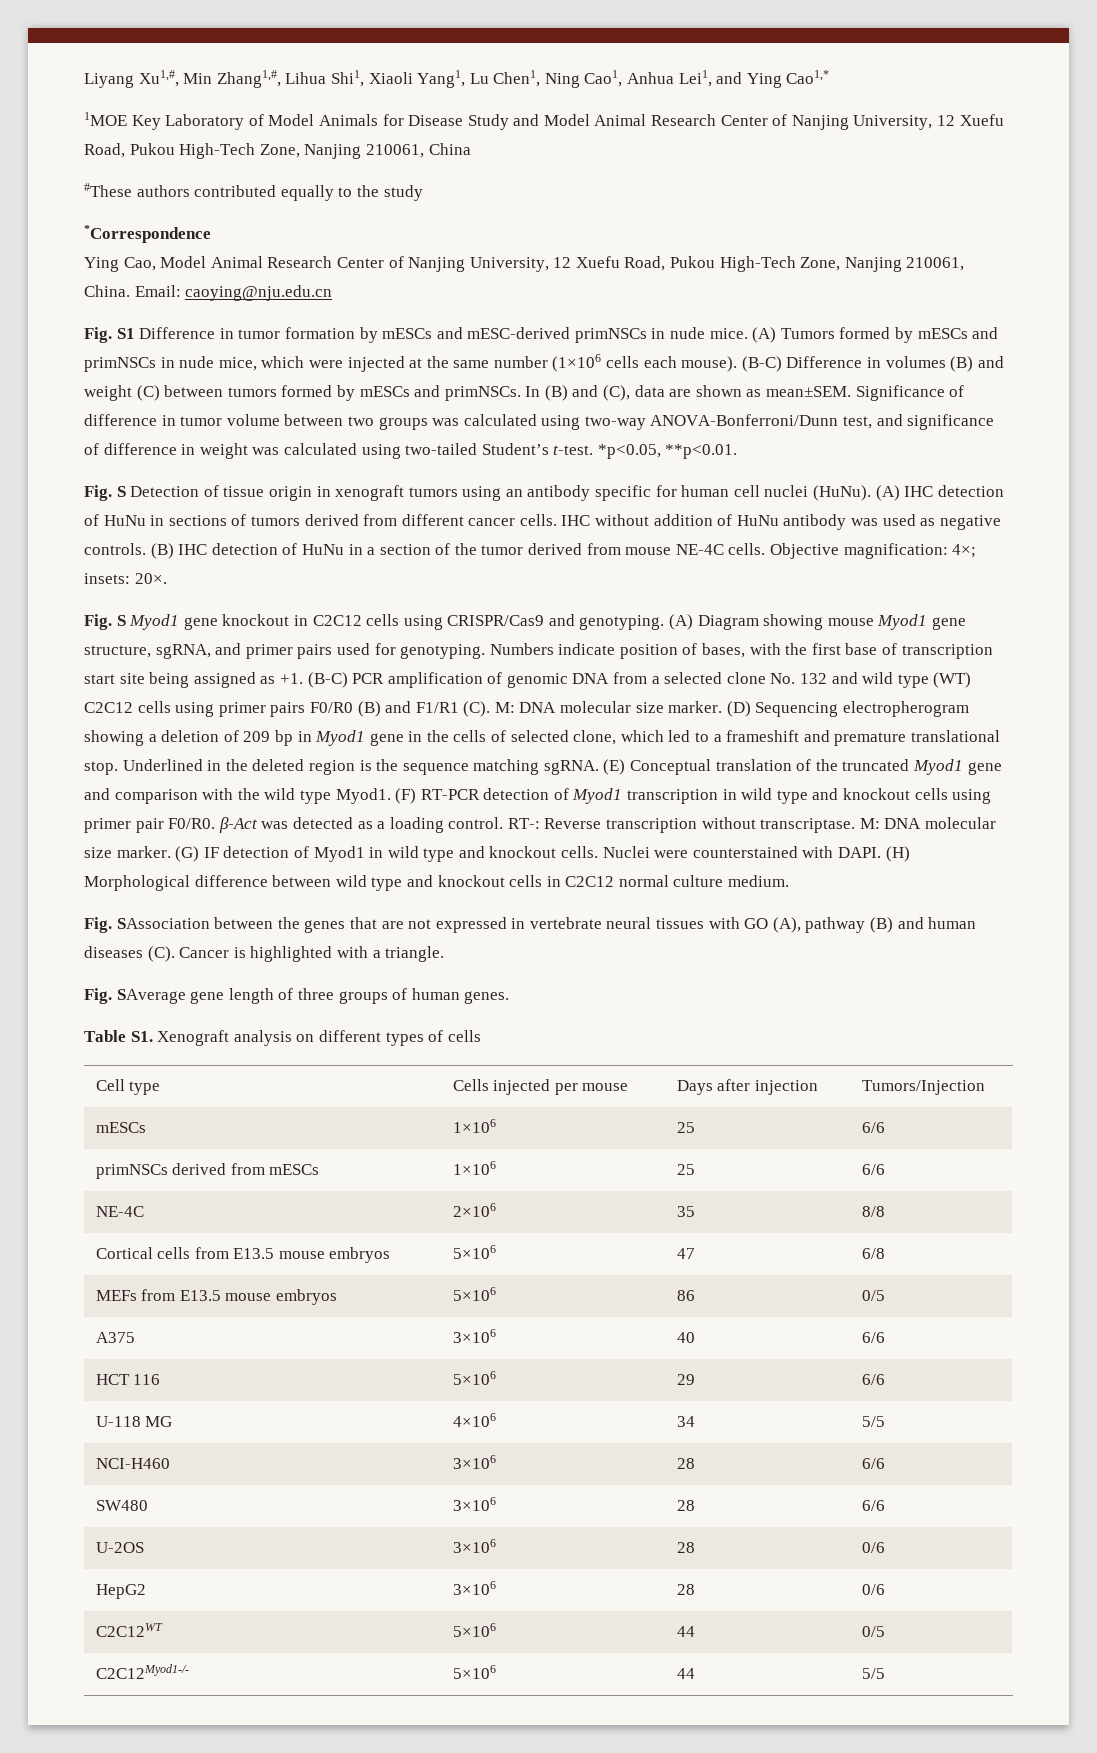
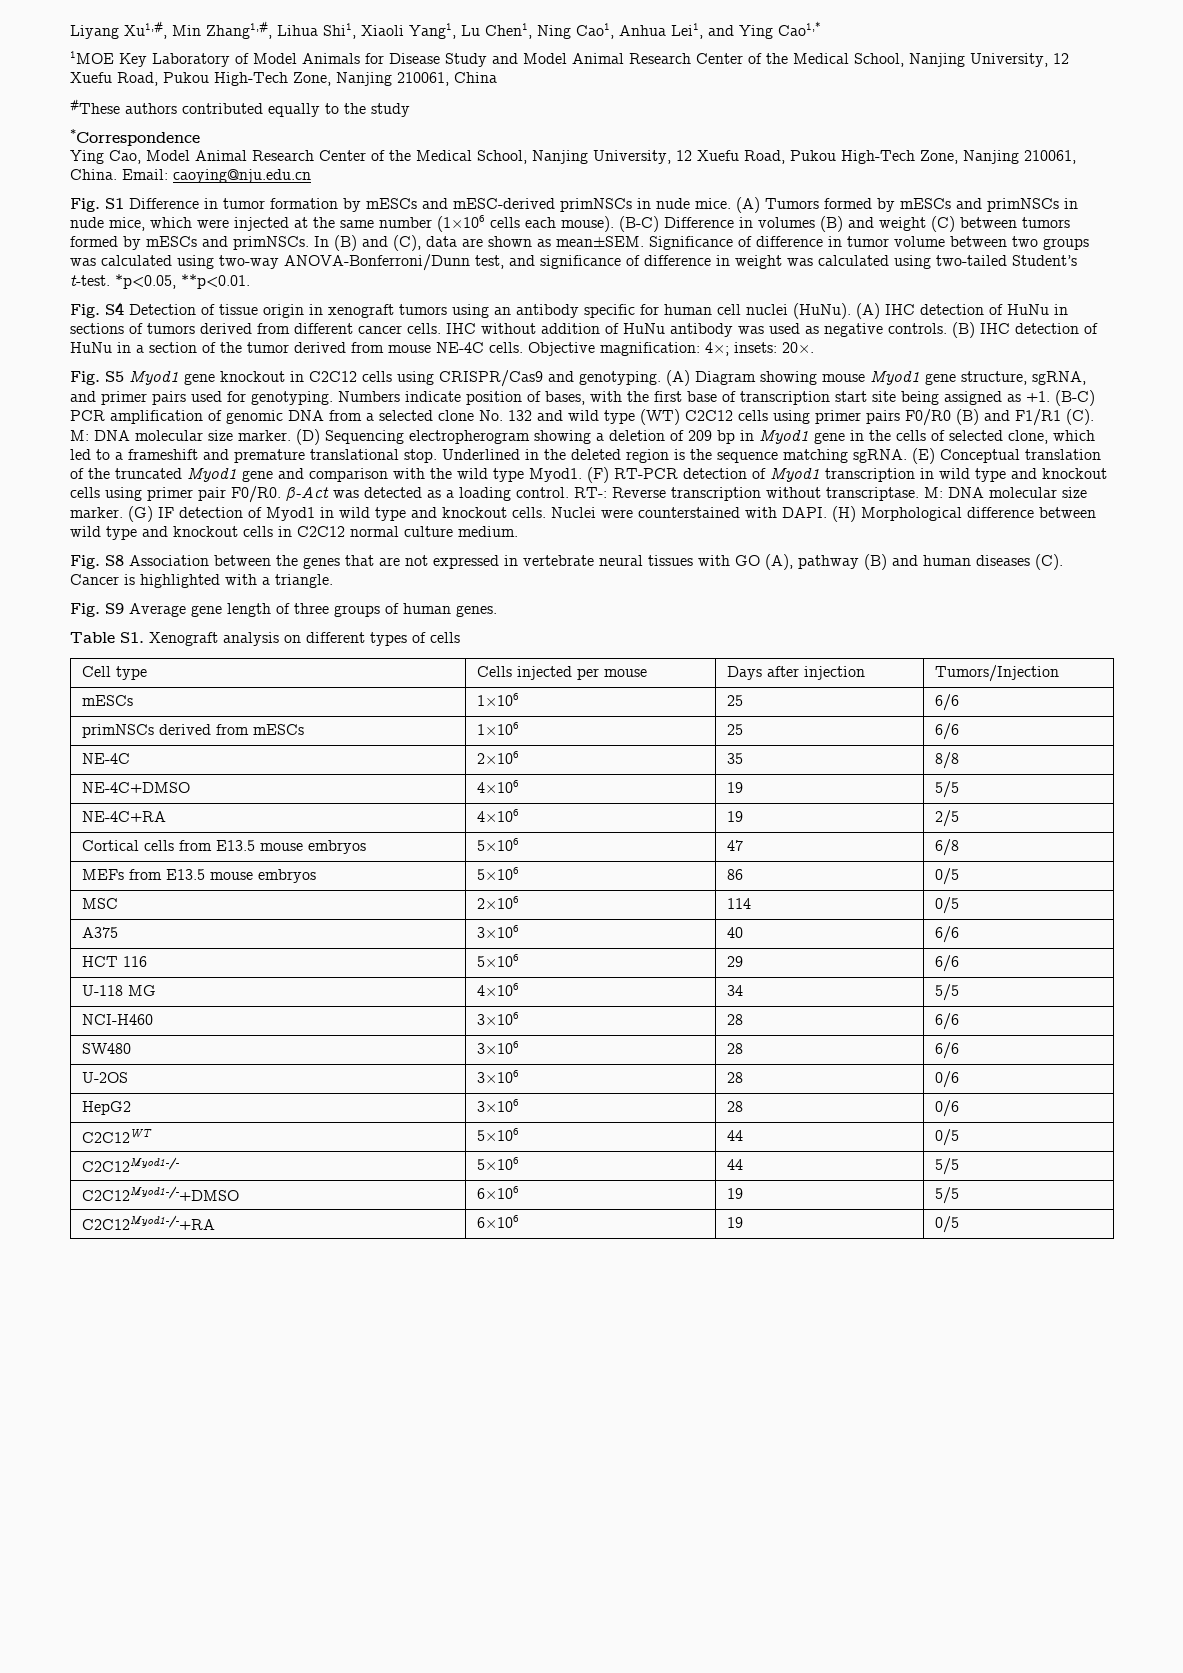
(788, 120) none -> [766,53,904,67] the Medical School,
(404, 262) none -> [389,150,527,164] the Medical School,
[116,486,126,497] S -> [105,302,124,315] S4
[116,615,126,626] S -> [105,371,124,382] S5
[116,918,210,929] SAssociation -> [105,555,209,566] S8 Association
[116,989,186,1004] SAverage -> [105,603,186,617] S9 Average
(885, 1211) none -> [82,782,191,793] [477,780,520,793] [727,782,744,793] [935,781,960,798] [82,811,167,822] [477,809,520,822] [727,811,744,822] [935,810,960,827] // NE-4C+DMSO | 4×106 | 19 | 5/5 // NE-4C+RA | 4×106 | 19 | 2/5
(885, 1295) none -> [82,898,119,909] [477,896,520,909] [727,898,752,909] [935,897,960,914] // MSC | 2×106 | 114 | 0/5
(885, 1673) none -> [82,1186,240,1201] [477,1186,520,1199] [727,1188,744,1199] [935,1187,960,1204] [82,1215,216,1230] [477,1215,520,1228] [727,1217,744,1228] [935,1216,960,1233] // C2C12Myod1-/-+DMSO | 6×106 | 19 | 5/5 // C2C12Myod1-/-+RA | 6×106 | 19 | 0/5

